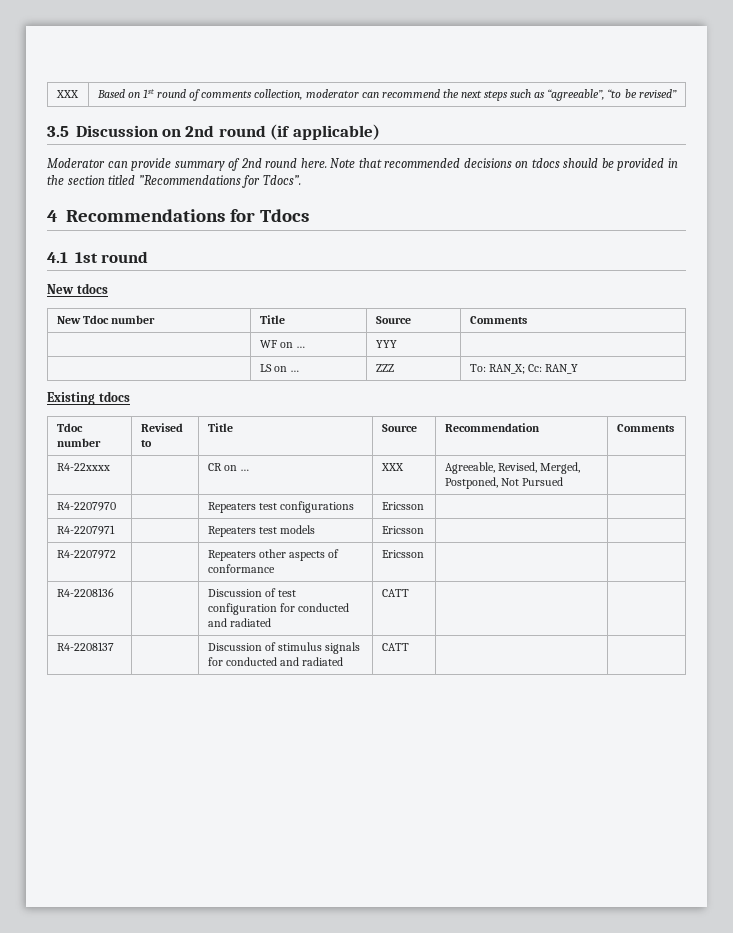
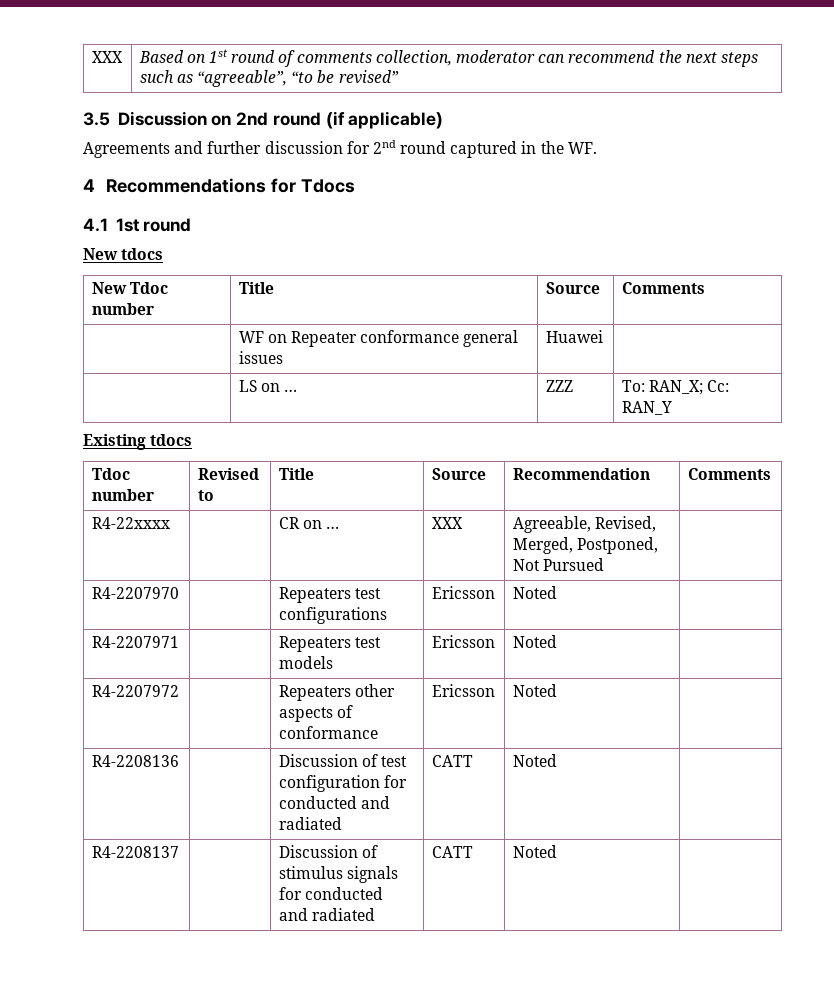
[47,158,678,171] [47,175,301,188] Moderator can provide summary of 2nd round here. Note that recommended decisions on tdocs should be provided in the section titled ”Recommendations for Tdocs”. -> [83,140,597,158] Agreements and further discussion for 2nd round captured in the WF.
[295,346,305,348] [375,340,397,348] … | YYY -> [291,330,519,347] [238,351,283,364] [545,330,603,343] Repeater conformance general issues | Huawei
(424, 506) none -> [512,586,557,599] Noted
(424, 530) none -> [512,635,557,648] Noted
(424, 554) none -> [512,684,557,697] Noted
(409, 593) none -> [512,754,557,767] Noted
(409, 647) none -> [512,845,557,858] Noted

